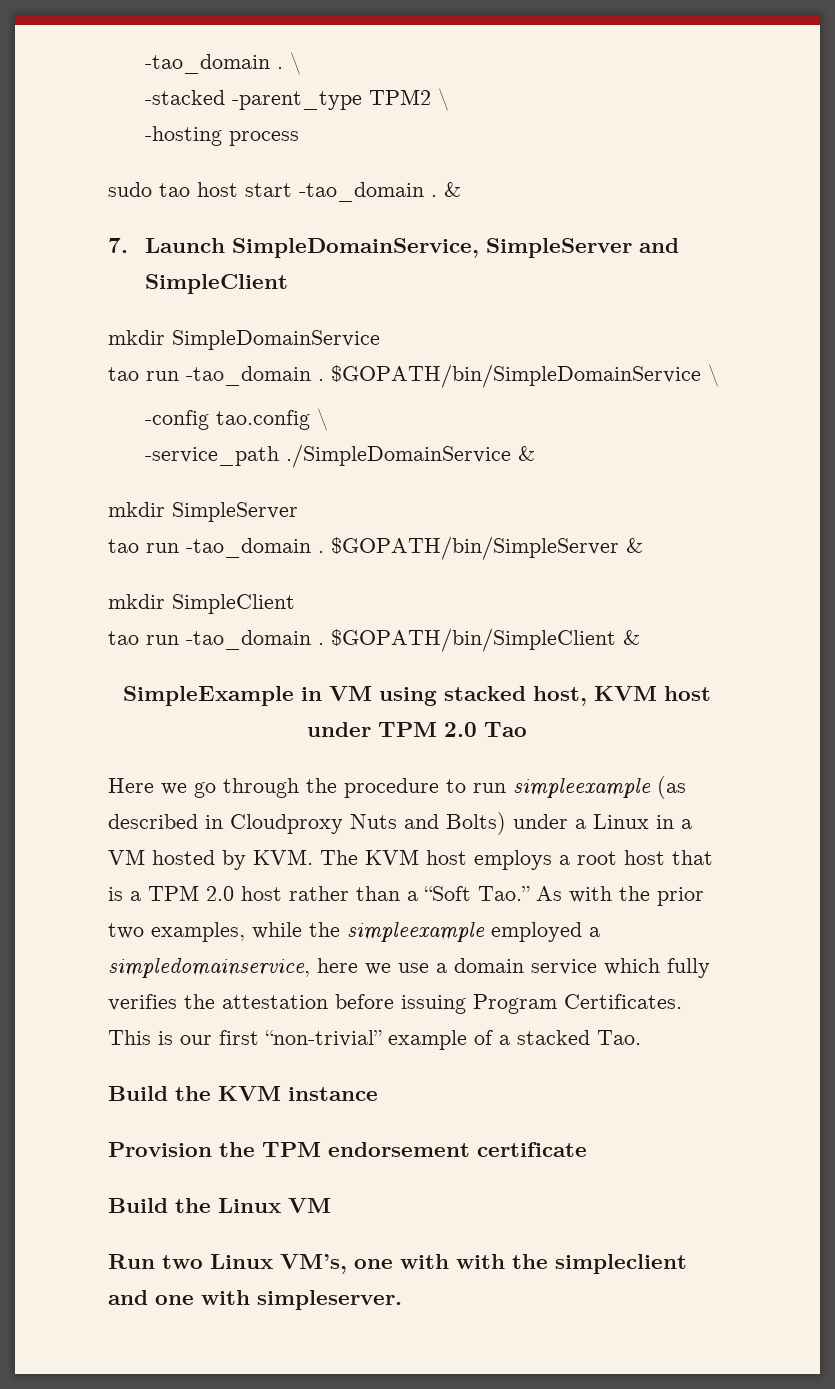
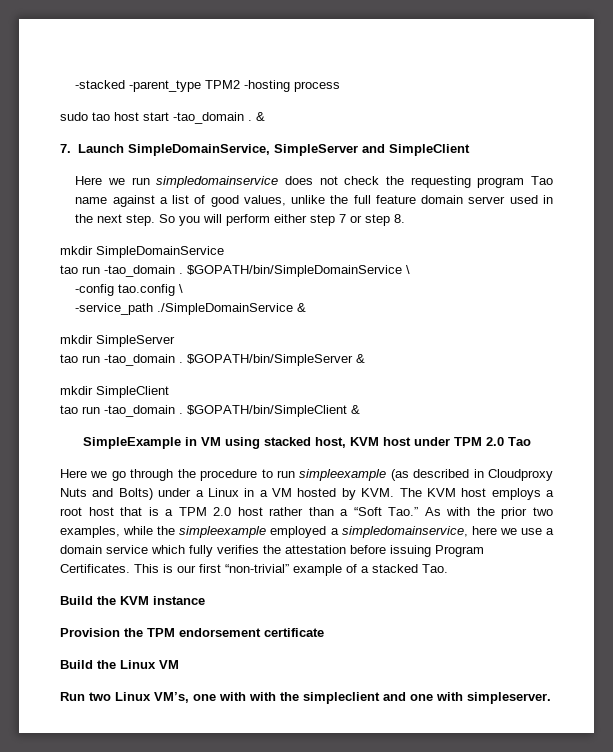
[145,52,302,75] -tao_domain . \ // -> (75, 84) none
[438,88,450,111] \ // -> (241, 84) none
(289, 284) none -> [75,176,554,188] [75,195,553,207] [75,214,406,226] // Here we run simpledomainservice does not check the requesting program Tao name against a list of good values, unlike the full feature domain server used in the next step. So you will perform either step 7 or step 8.

